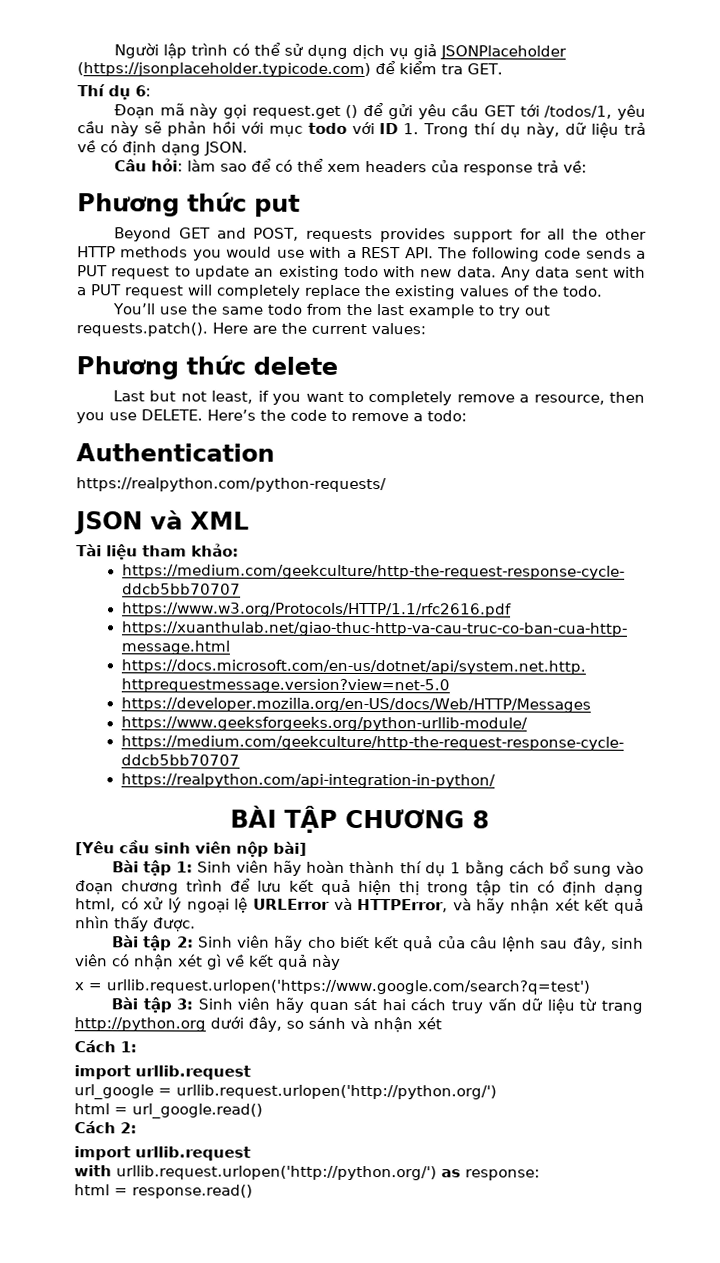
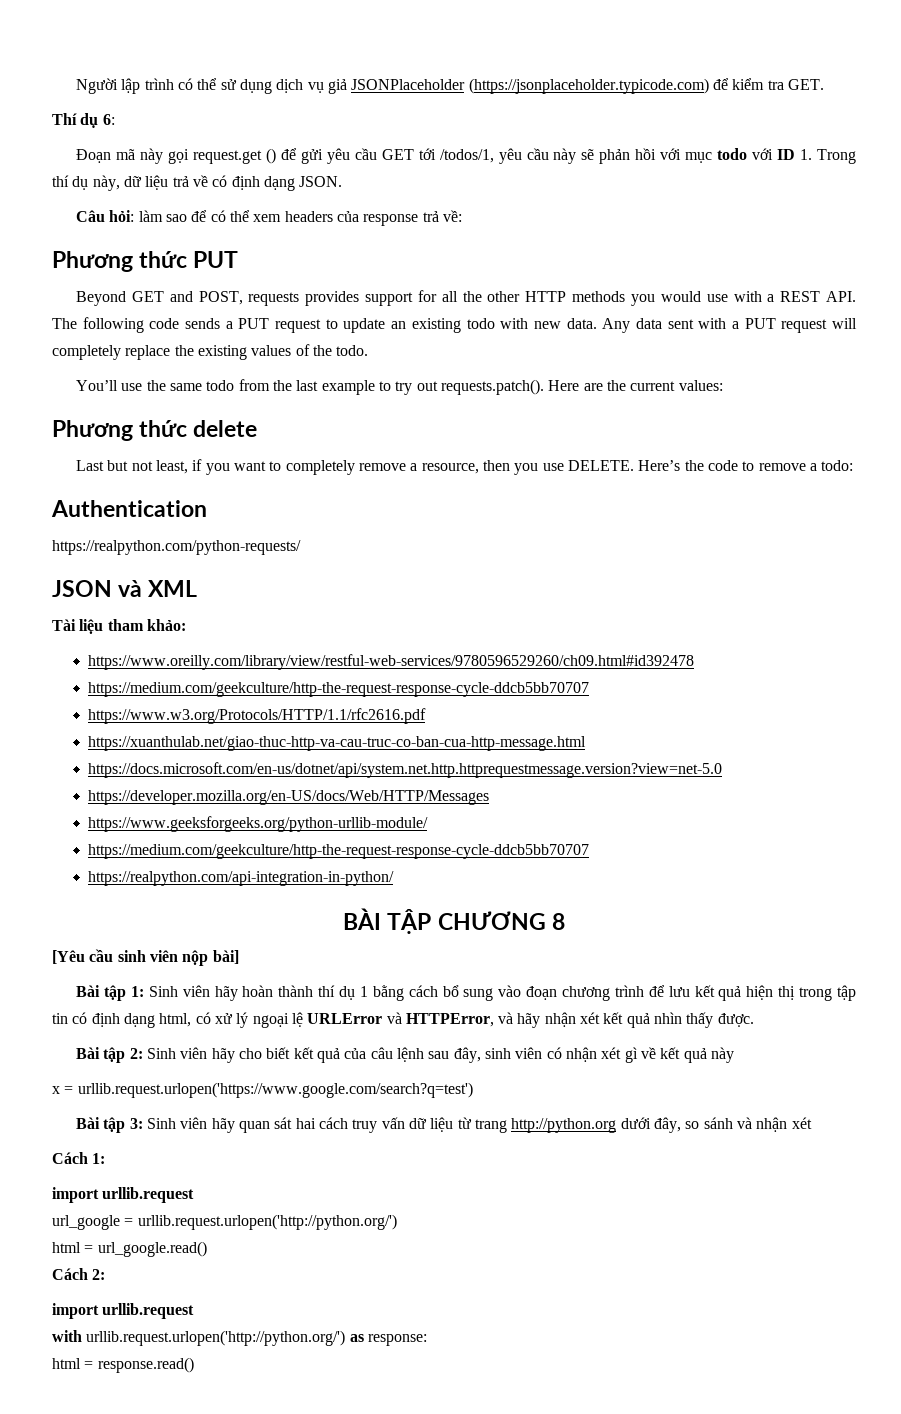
[254,194,300,217] put -> [193,251,239,268] PUT
(239, 550) none -> [88,654,695,670] // https://www.oreilly.com/library/view/restful-web-services/9780596529260/ch09.html#id392478

